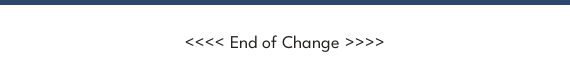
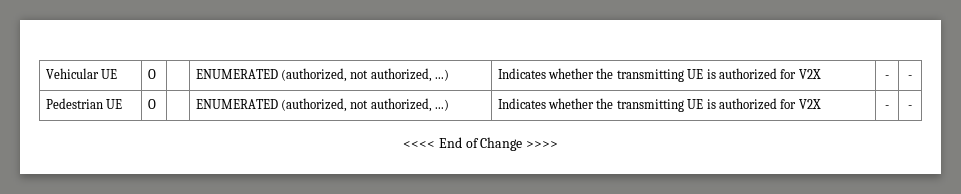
(185, 42) none -> [45,68,118,79] [147,69,156,79] [195,68,450,82] [497,68,821,82] [885,75,889,79] [908,75,912,79] [45,98,123,109] [147,99,156,109] [195,98,450,112] [497,98,821,112] [885,105,889,109] [908,105,912,109] Vehicular UE | O | | ENUMERATED (authorized, not authorized, ...) | Indicates whether the transmitting UE is authorized for V2X | - | - // Pedestrian UE | O | | ENUMERATED (authorized, not authorized, ...) | Indicates whether the transmitting UE is authorized for V2X | - | - //

